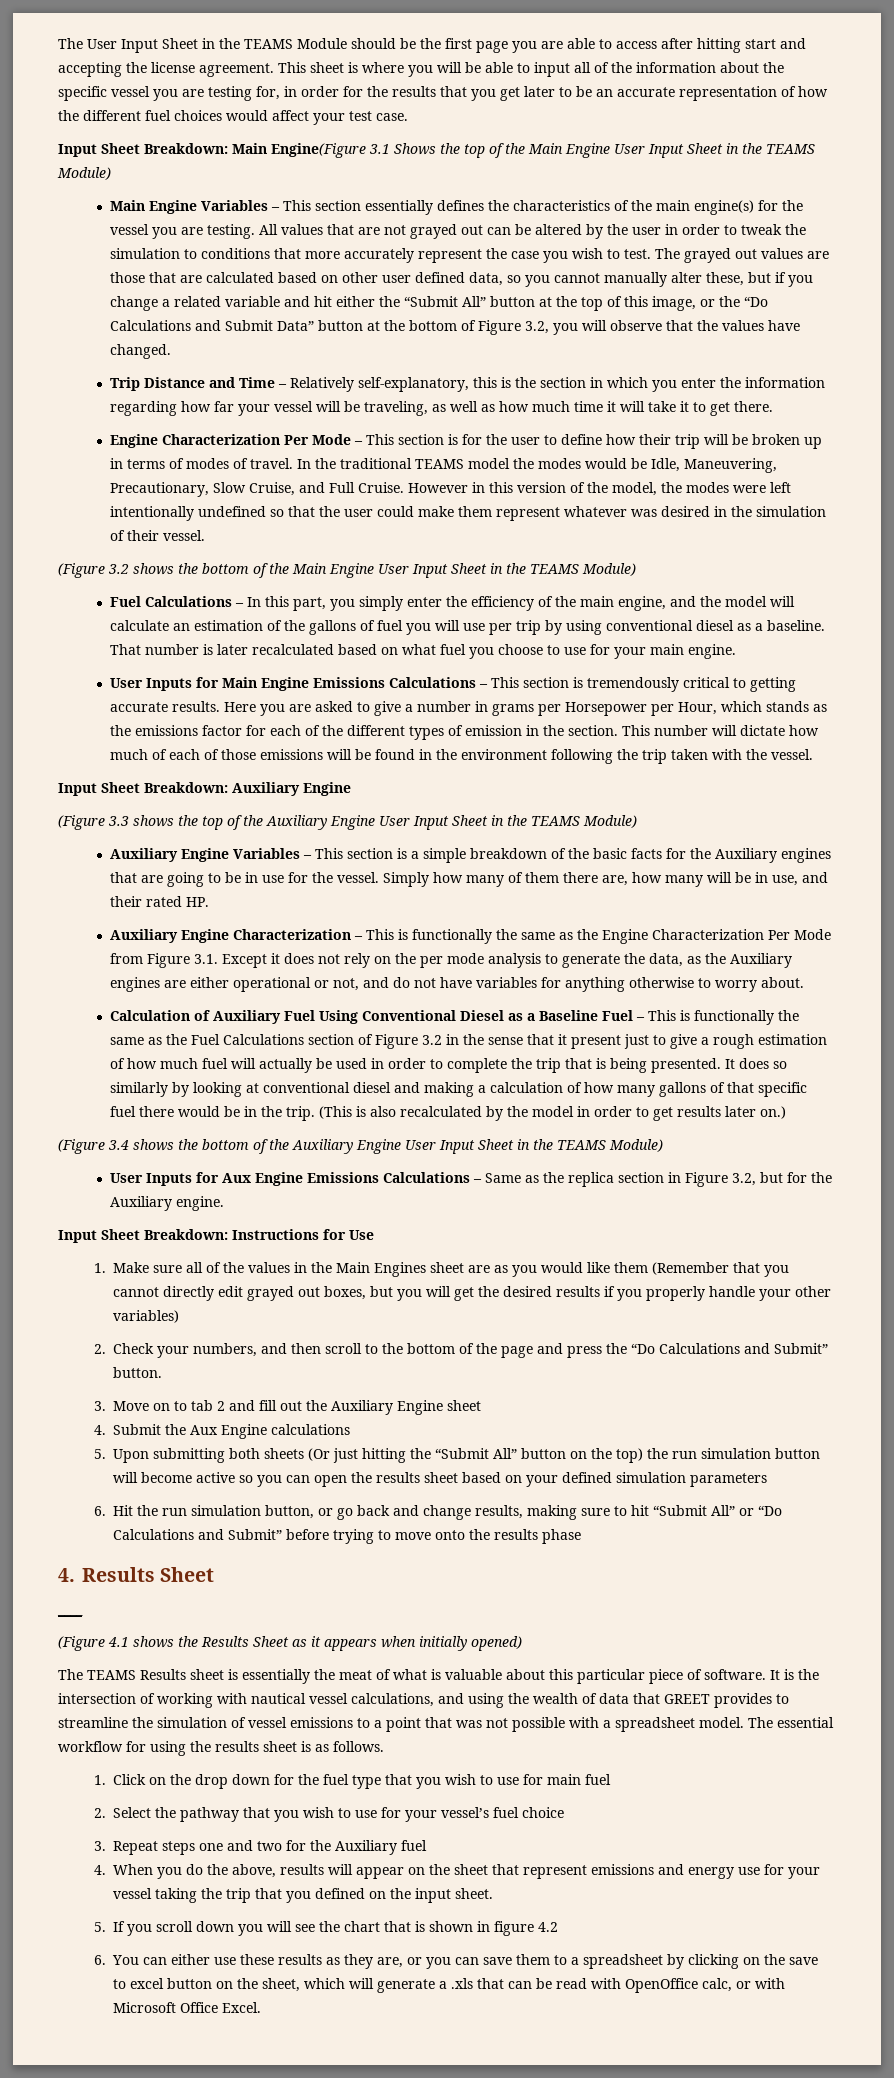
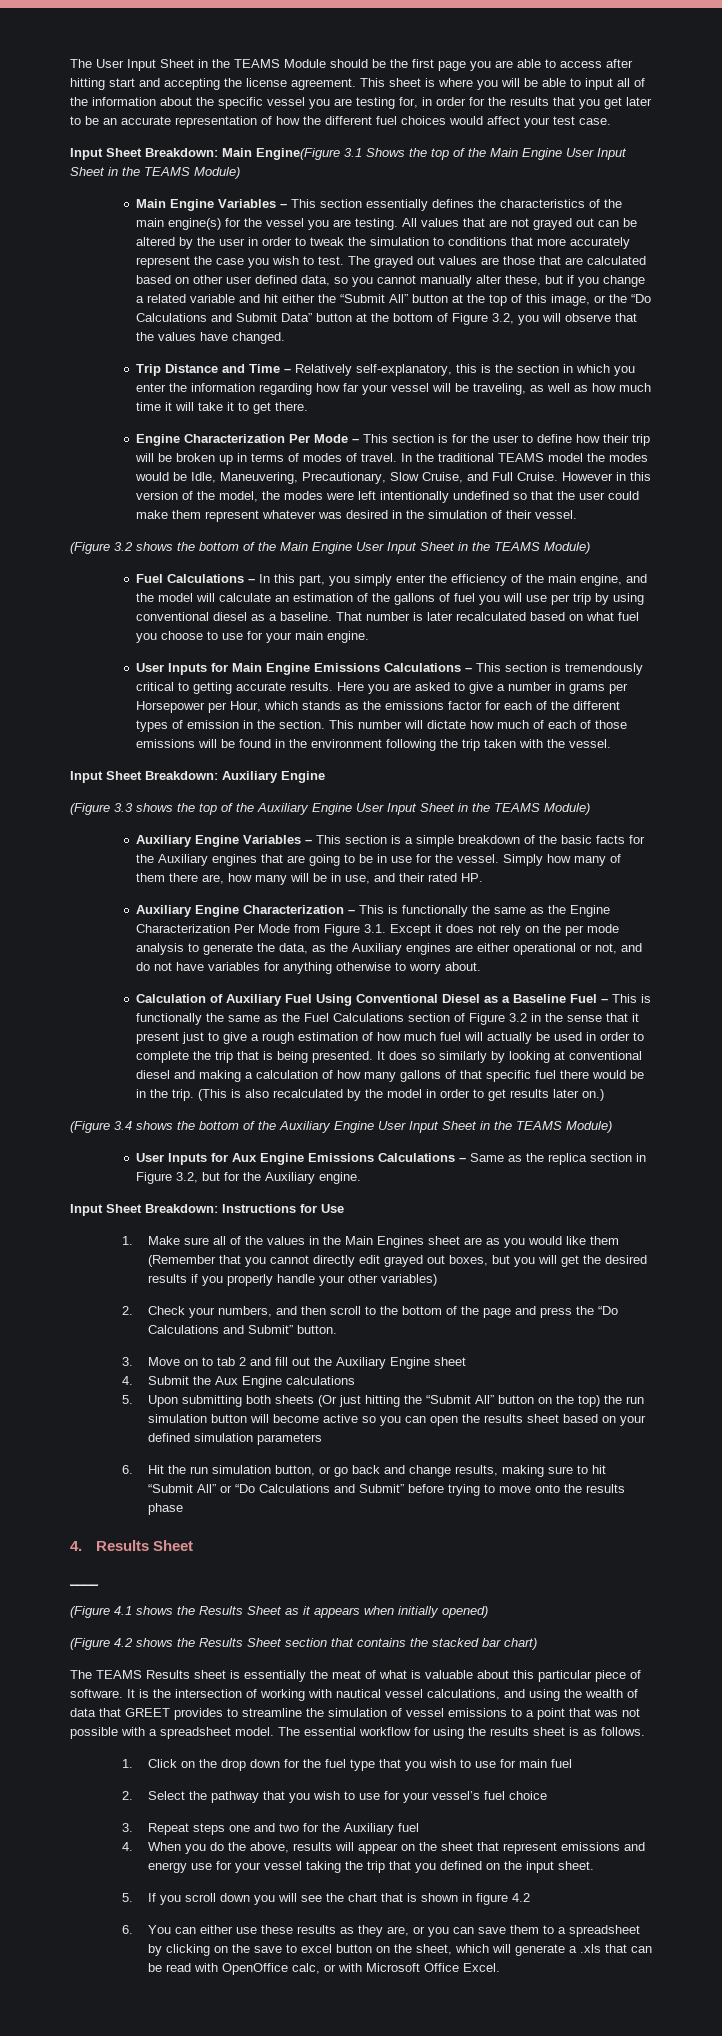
(522, 1643) none -> [70,1638,537,1650] // (Figure 4.2 shows the Results Sheet section that contains the stacked bar chart)

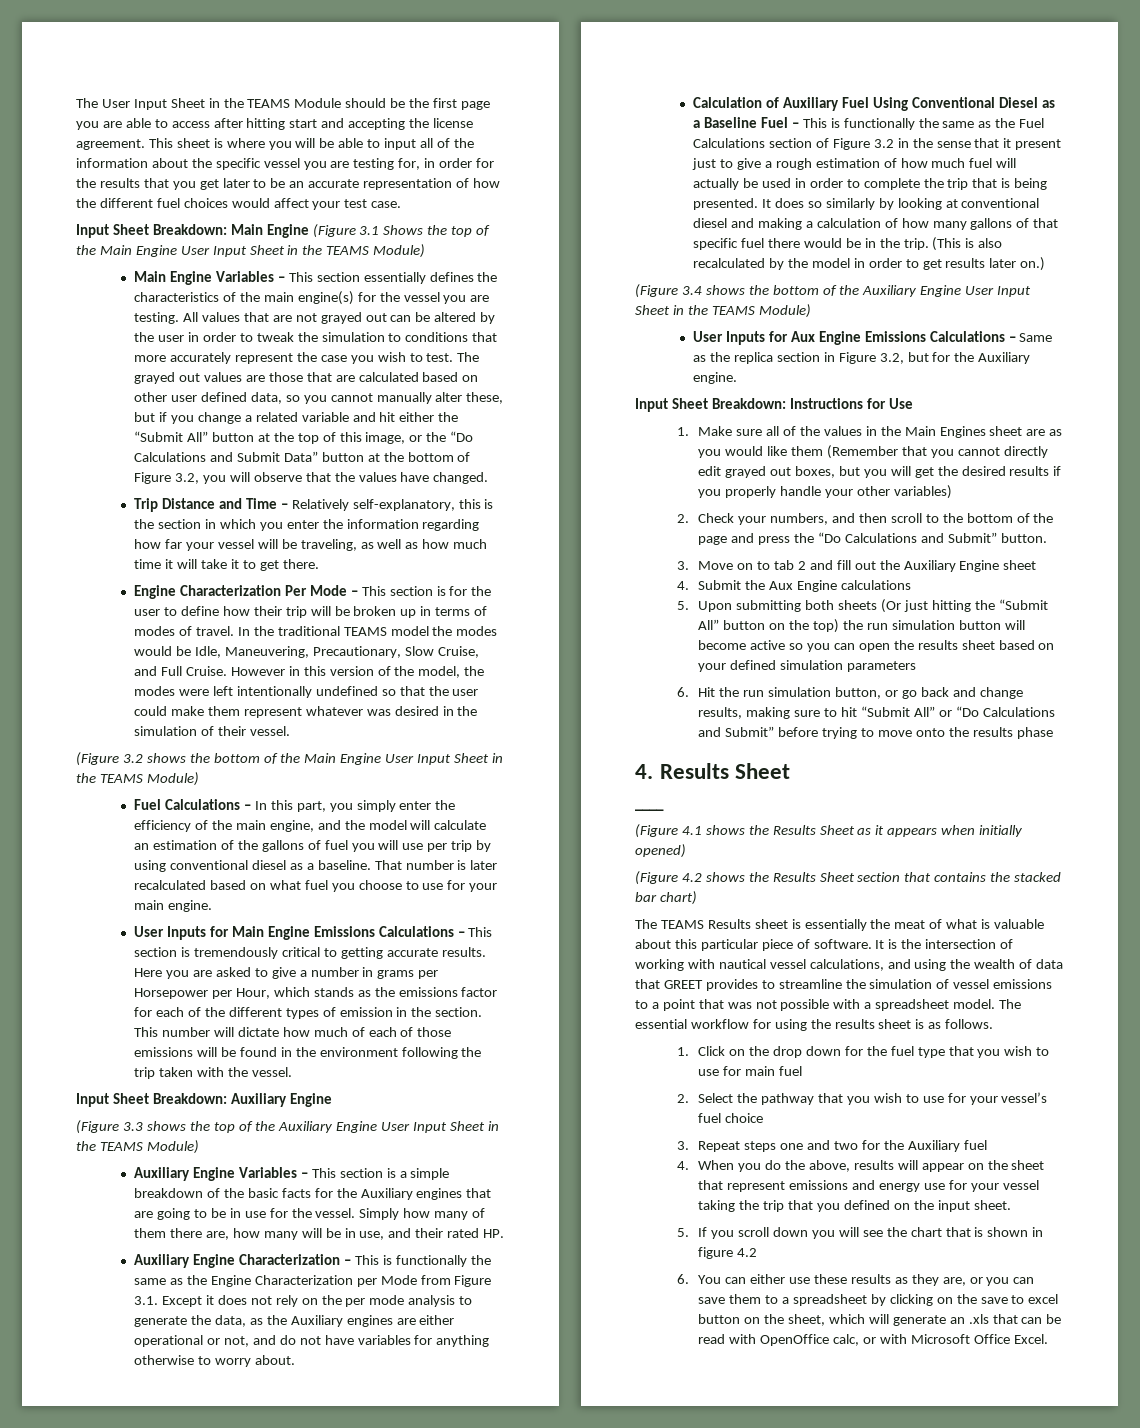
[256,148,340,160] Engine(Figure -> [266,224,356,238] Engine (Figure
[234,924,256,933] Per -> [356,1278,377,1287] per
[568,1946,577,1953] a -> [949,1317,965,1324] an

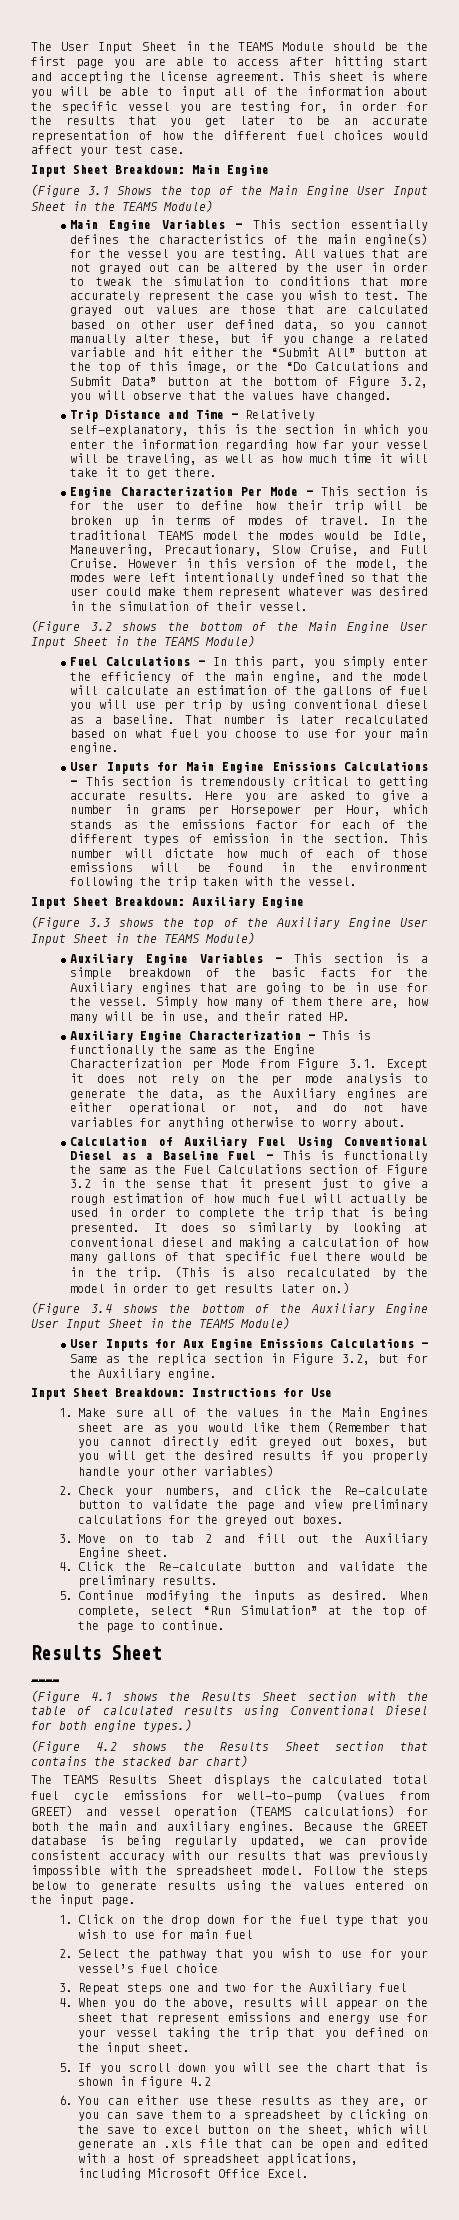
(309, 231) none -> (269, 170) //
[725,466,767,478] grayed -> [269,1437,312,1448] greyed
[858,513,1054,523] [698,532,1047,545] then scroll to the bottom of the page and press the “Do Calculations and Submit” button. -> [264,1485,428,1495] [78,1499,429,1512] [78,1514,345,1526] click the Re-calculate button to validate the page and view preliminary calculations for the greyed out boxes.
[1003,560,1037,570] [677,580,911,592] [677,599,1048,613] [698,619,1025,633] [698,640,1055,652] [698,660,917,672] [677,687,1023,699] [698,706,1055,719] [698,726,1053,739] [635,764,653,779] sheet // 4. Submit the Aux Engine calculations // 5. Upon submitting both sheets (Or just hitting the “Submit All” button on the top) the run simulation button will become active so you can open the results sheet based on your defined simulation parameters // 6. Hit the run simulation button, or go back and change results, making sure to hit “Submit All” or “Do Calculations and Submit” before trying to move onto the results phase // 4. -> [127,1548,170,1557] [59,1561,428,1571] [78,1575,219,1588] [59,1590,428,1603] [78,1605,429,1618] [78,1620,226,1633] sheet. // 4. Click the Re-calculate button and validate the preliminary results. // 5. Continue modifying the inputs as desired. When complete, select “Run Simulation” at the top of the page to continue. //
[857,825,1024,837] [635,844,686,858] as it appears when initially opened) -> [307,1691,428,1701] [31,1705,428,1717] [31,1719,192,1733] section with the table of calculated results using Conventional Diesel for both engine types.)
[754,919,1045,931] [635,939,1014,951] [635,959,1064,971] [635,979,1053,991] [635,999,1022,1011] [635,1019,994,1031] sheet is essentially the meat of what is valuable about this particular piece of software. It is the intersection of working with nautical vessel calculations, and using the wealth of data that GREET provides to streamline the simulation of vessel emissions to a point that was not possible with a spreadsheet model. The essential workflow for using the results sheet is as follows. -> [168,1774,429,1787] [31,1789,429,1803] [31,1805,428,1819] [31,1821,428,1833] [31,1835,429,1848] [31,1850,429,1863] [31,1865,429,1878] [31,1880,428,1892] [31,1894,136,1907] Sheet displays the calculated total fuel cycle emissions for well-to-pump (values from GREET) and vessel operation (TEAMS calculations) for both the main and auxiliary engines. Because the GREET database is being regularly updated, we can provide consistent accuracy with our results that was previously impossible with the spreadsheet model. Follow the steps below to generate results using the values entered on the input page.
(989, 1319) none -> [199,2138,228,2148] file
[698,1334,907,1346] read with OpenOffice calc, or with -> [321,2138,429,2151] [78,2153,359,2166] [78,2168,142,2180] open and edited with a host of spreadsheet applications, including

